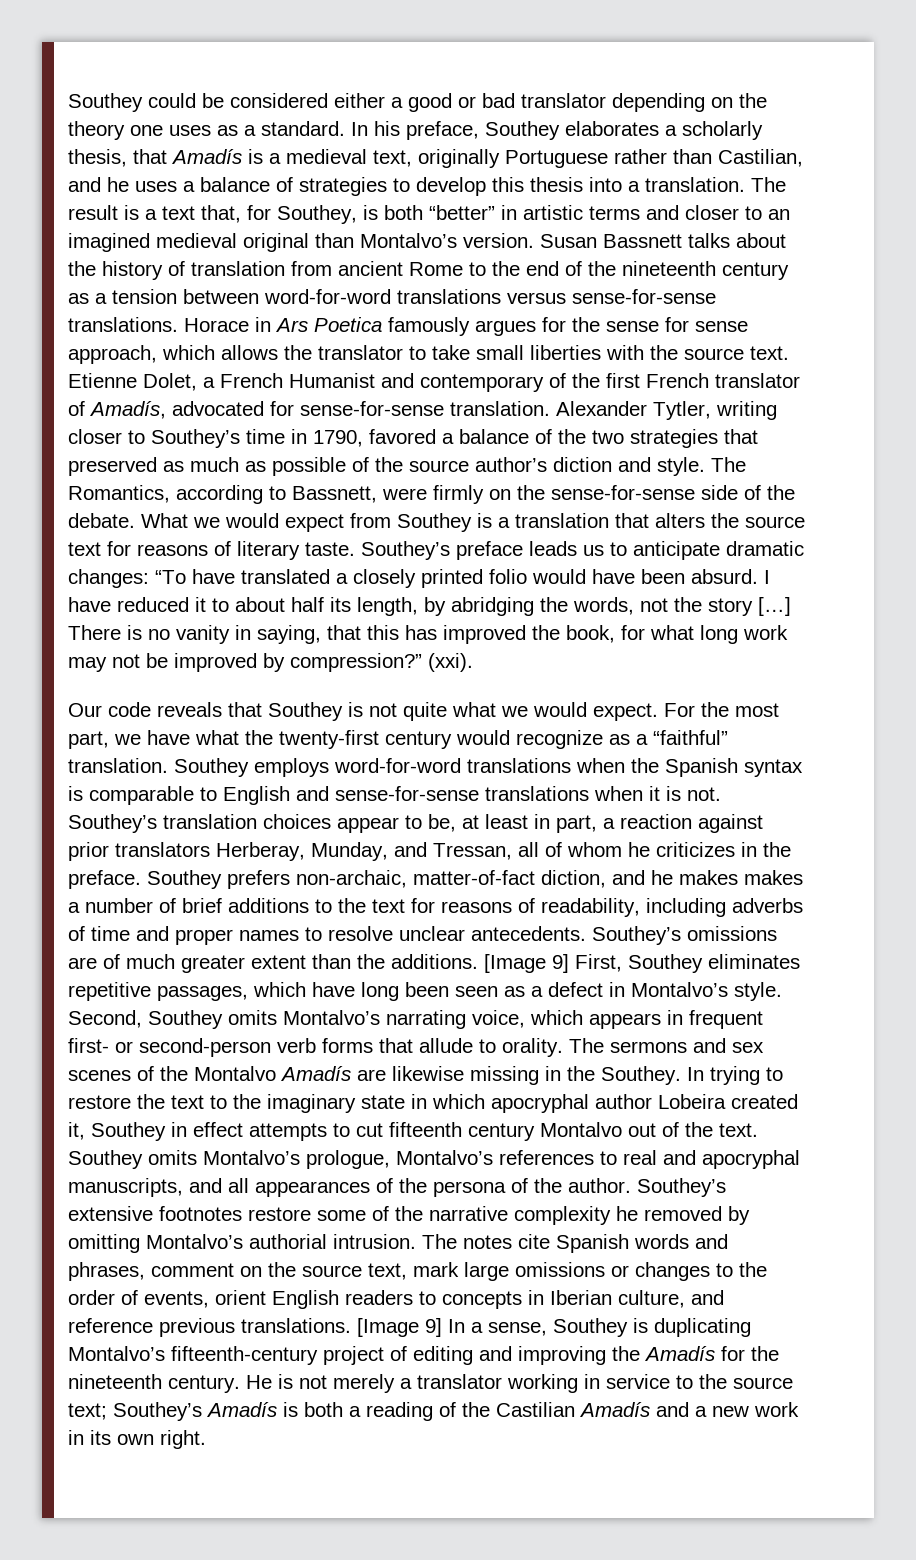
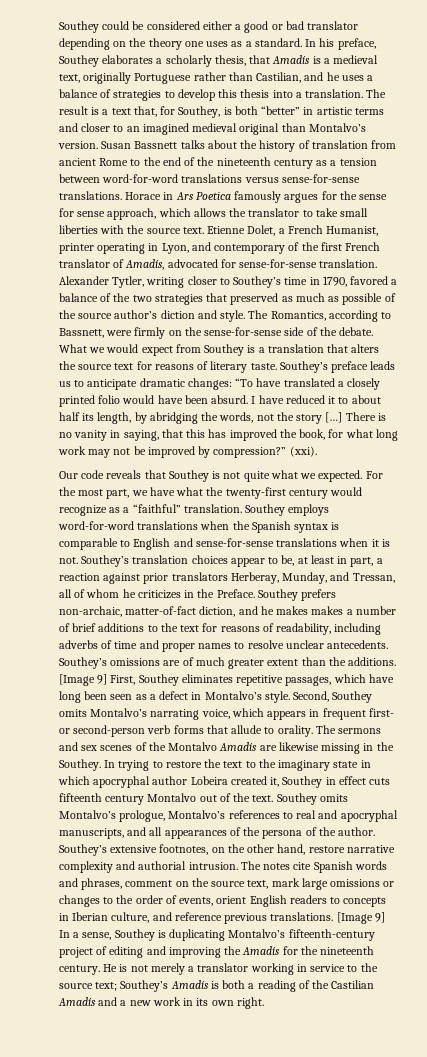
[289,373,375,388] Humanist -> [326,226,379,236] [59,243,189,254] Humanist, printer operating in Lyon,
[533,702,658,721] would expect. -> [318,470,363,482] expected.
[68,870,141,889] preface. -> [216,589,255,598] Preface.
[249,1123,383,1141] attempts to cut -> [369,778,391,785] cuts
[159,1206,750,1225] [68,1234,243,1253] footnotes restore some of the narrative complexity he removed by omitting Montalvo’s -> [159,844,395,855] [59,861,136,873] footnotes, on the other hand, restore narrative complexity and

